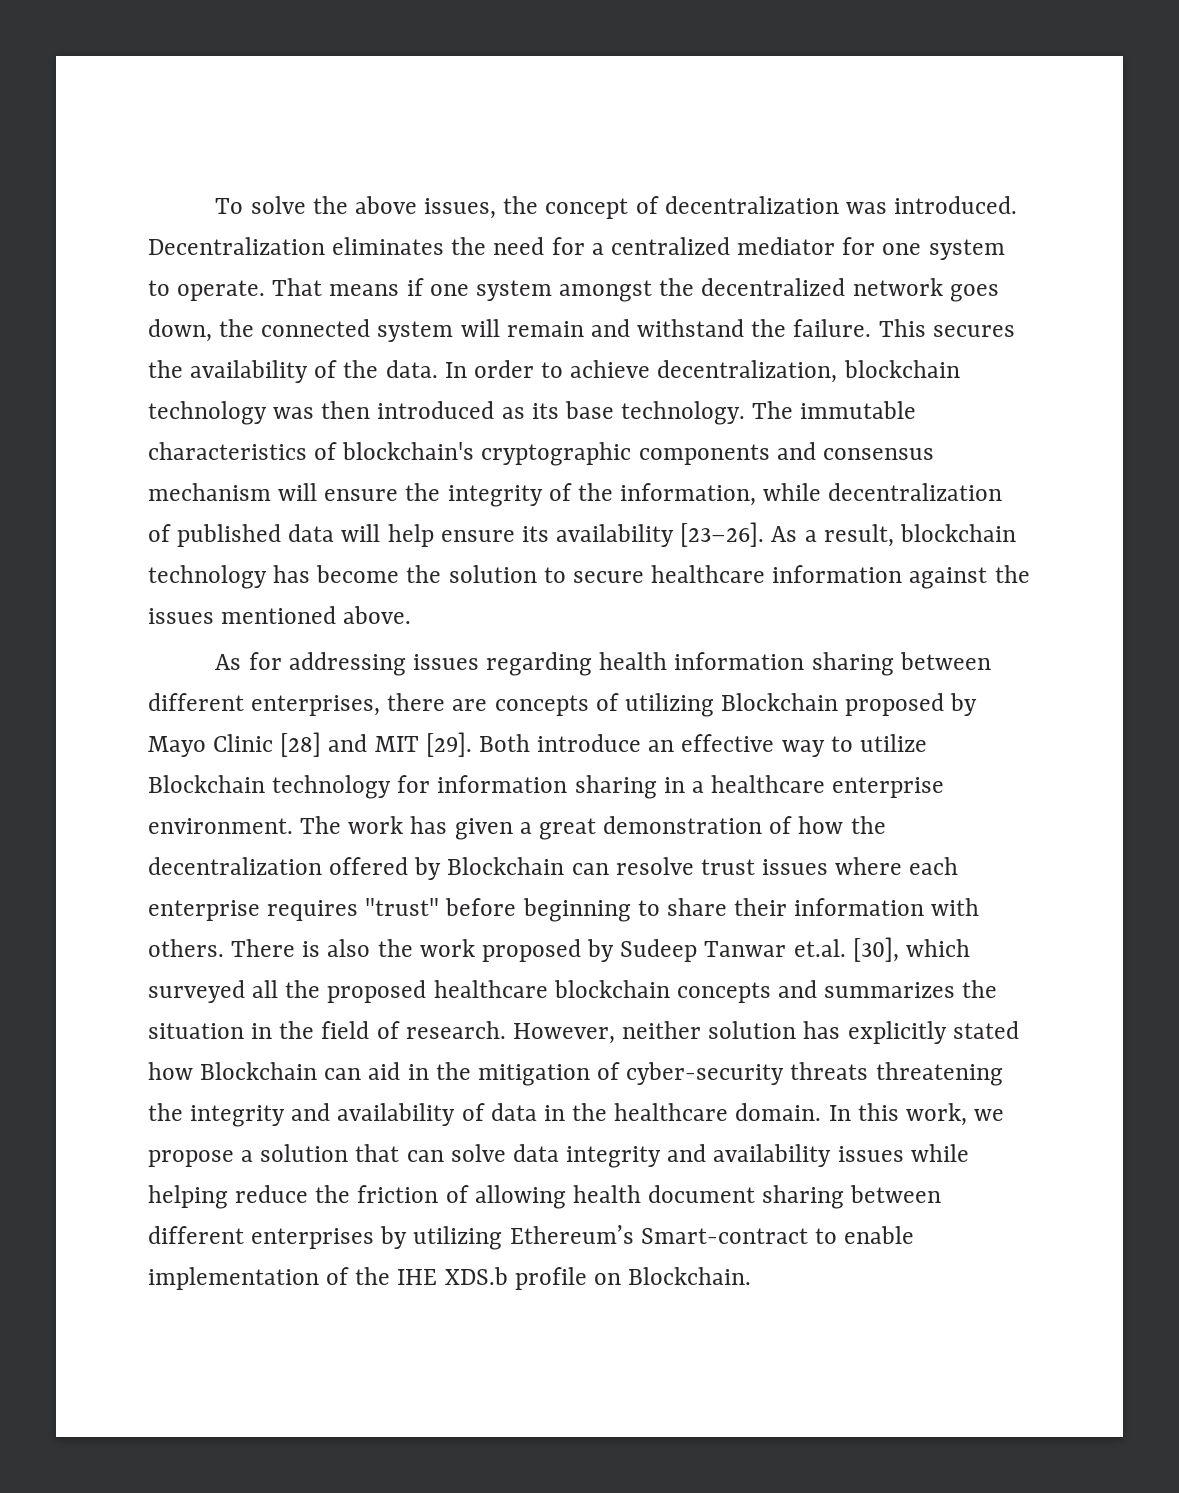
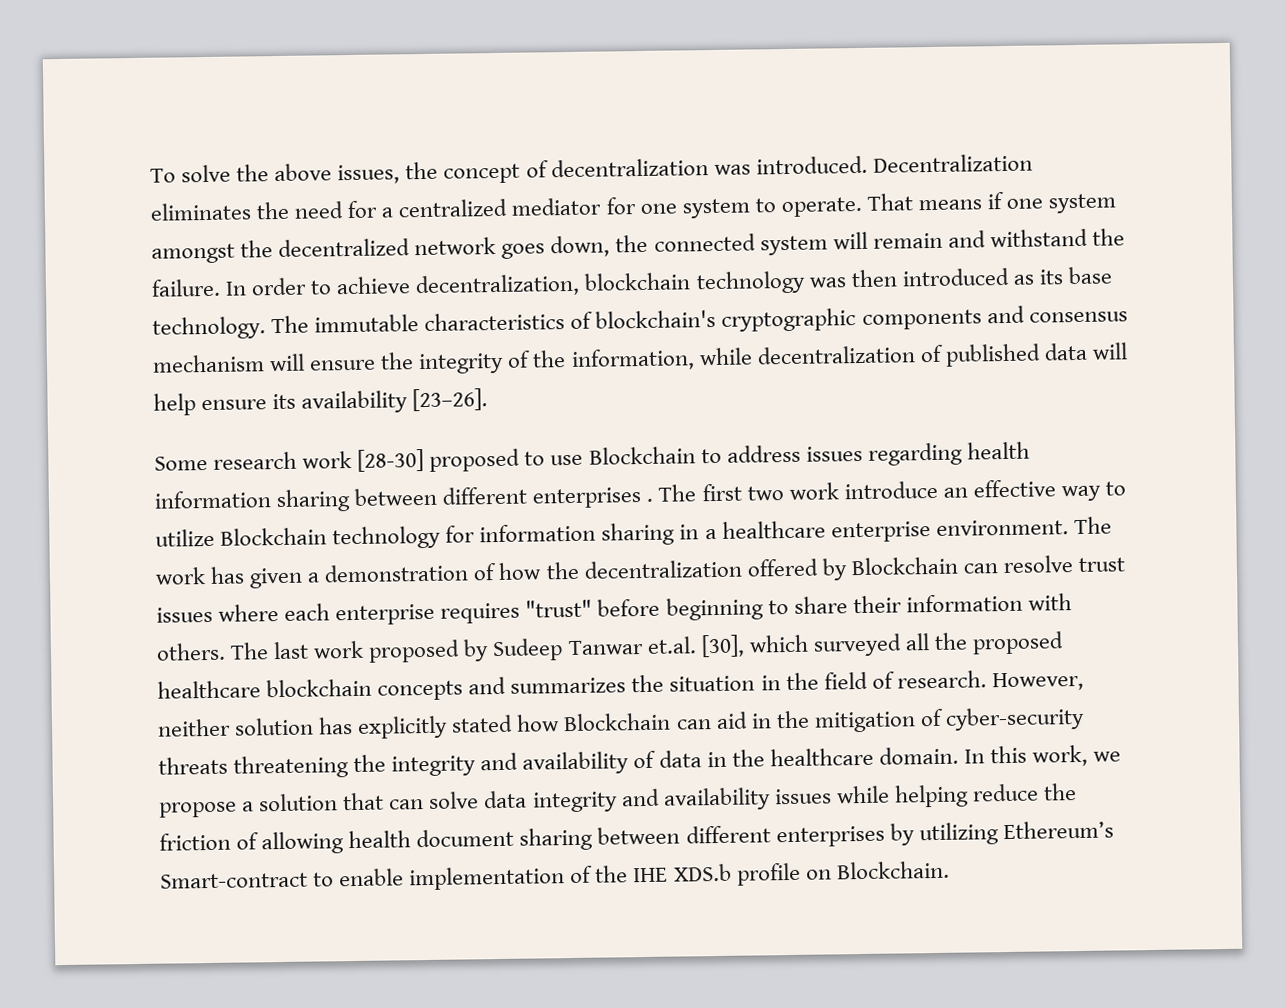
[878,319,1015,337] [148,360,438,383] This secures the availability of the data. -> (221, 287) none
[771,524,1016,547] [148,565,1030,589] [148,606,412,624] [215,652,406,676] As a result, blockchain technology has become the solution to secure healthcare information against the issues mentioned above. // As for addressing -> [154,444,801,472] // Some research work [28-30] proposed to use Blockchain to address
[251,693,978,717] [148,732,530,757] enterprises, there are concepts of utilizing Blockchain proposed by Mayo Clinic [28] and MIT [29]. Both -> [532,482,839,509] enterprises . The first two work
[538,818,596,840] great -> (321, 577) none
[231,939,413,957] There is also the -> [230,641,310,660] The last

